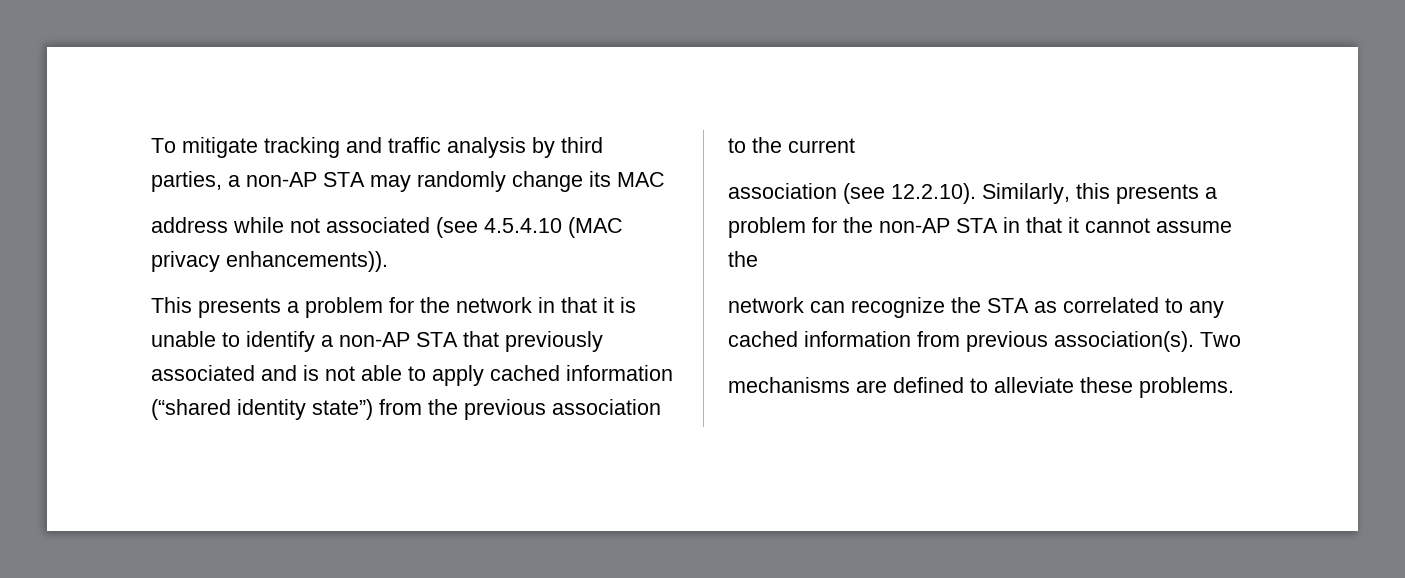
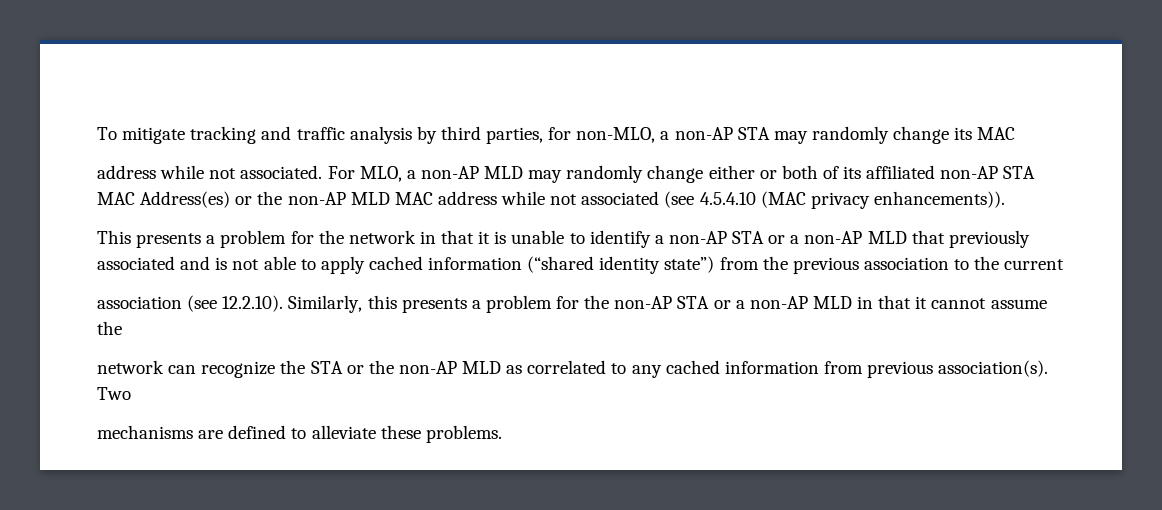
(222, 181) none -> [548,127,656,143] for non-MLO,
(320, 225) none -> [240,165,1036,183] [97,191,578,208] associated. For MLO, a non-AP MLD may randomly change either or both of its affiliated non-AP STA MAC Address(es) or the non-AP MLD MAC address while not
(458, 339) none -> [768,231,907,244] or a non-AP MLD
(998, 225) none -> [713,296,852,309] or a non-AP MLD
(1029, 305) none -> [346,360,502,374] or the non-AP MLD

